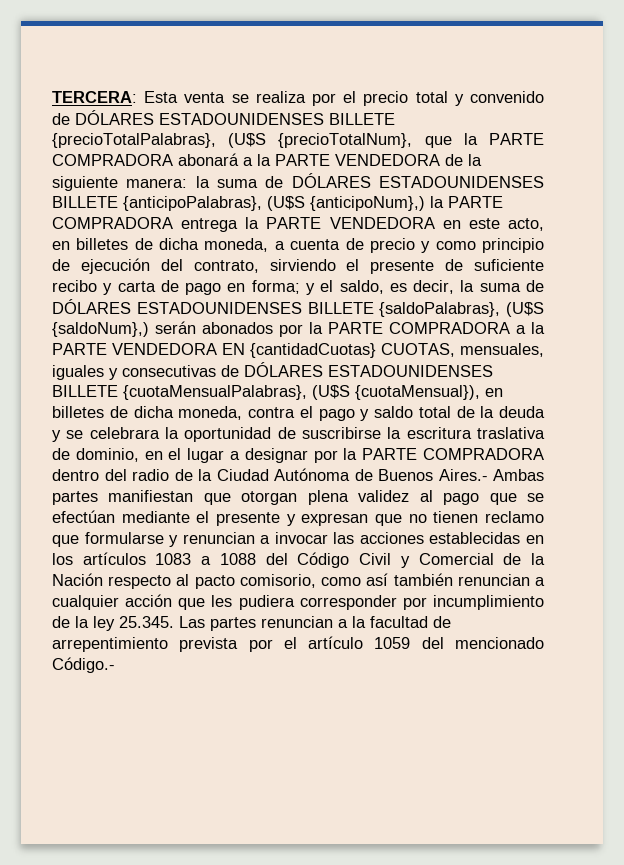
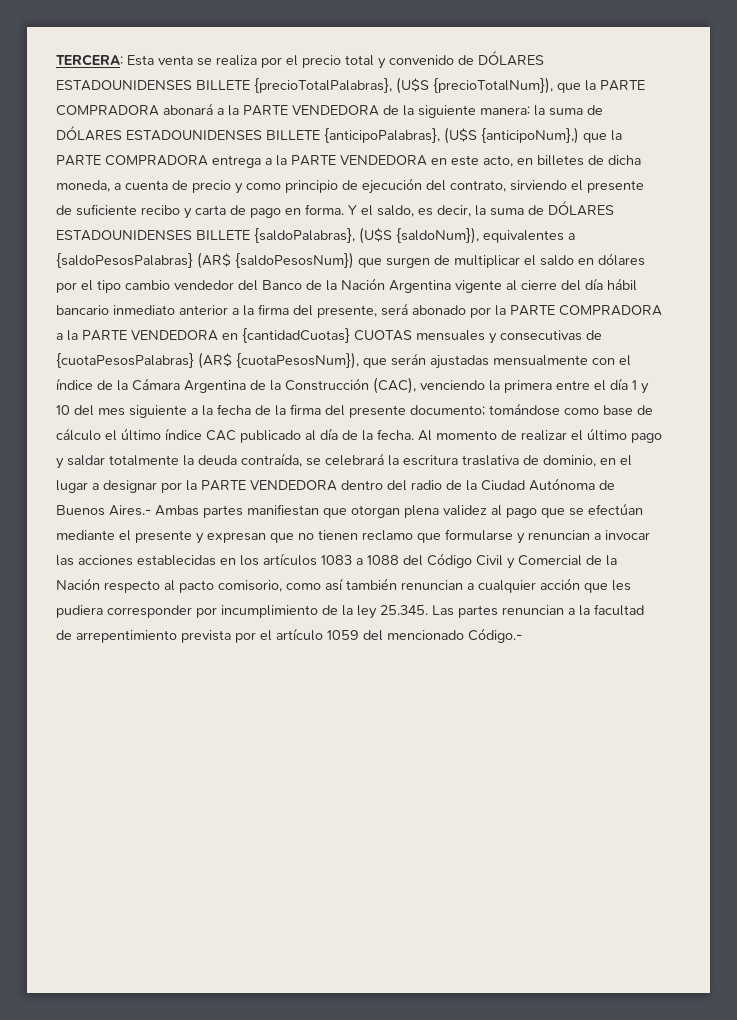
[278,133,413,148] {precioTotalNum}, -> [433,77,553,94] {precioTotalNum}),
(425, 203) none -> [583,133,607,143] que
(239, 225) none -> [265,158,272,165] a
[251,280,315,295] forma; y -> [305,204,357,215] forma. Y
[52,321,273,337] {saldoNum},) serán abonados -> [396,227,575,244] [56,252,645,269] [56,278,637,293] [56,303,466,318] {saldoNum}), equivalentes a {saldoPesosPalabras} (AR$ {saldoPesosNum}) que surgen de multiplicar el saldo en dólares por el tipo cambio vendedor del Banco de la Nación Argentina vigente al cierre del día hábil bancario inmediato anterior a la firma del presente, será abonado
[222,343,544,358] [52,362,493,380] [52,385,503,400] [52,406,545,421] [52,427,381,442] EN {cantidadCuotas} CUOTAS, mensuales, iguales y consecutivas de DÓLARES ESTADOUNIDENSES BILLETE {cuotaMensualPalabras}, (U$S {cuotaMensual}), en billetes de dicha moneda, contra el pago y saldo total de la deuda y se celebrara la oportunidad de suscribirse -> [222,328,602,344] [56,352,631,369] [56,377,649,394] [56,403,653,418] [56,428,662,443] [56,453,384,469] en {cantidadCuotas} CUOTAS mensuales y consecutivas de {cuotaPesosPalabras} (AR$ {cuotaPesosNum}), que serán ajustadas mensualmente con el índice de la Cámara Argentina de la Construcción (CAC), venciendo la primera entre el día 1 y 10 del mes siguiente a la fecha de la firma del presente documento; tomándose como base de cálculo el último índice CAC publicado al día de la fecha. Al momento de realizar el último pago y saldar totalmente la deuda contraída, se celebrará
[423,448,544,460] COMPRADORA -> [250,480,337,491] VENDEDORA

